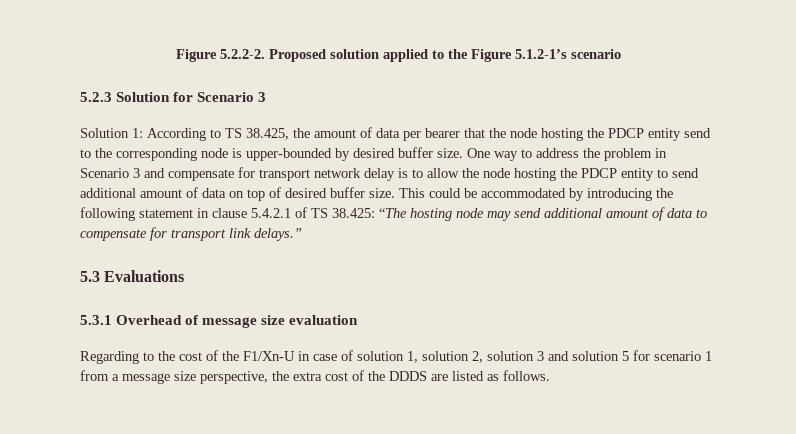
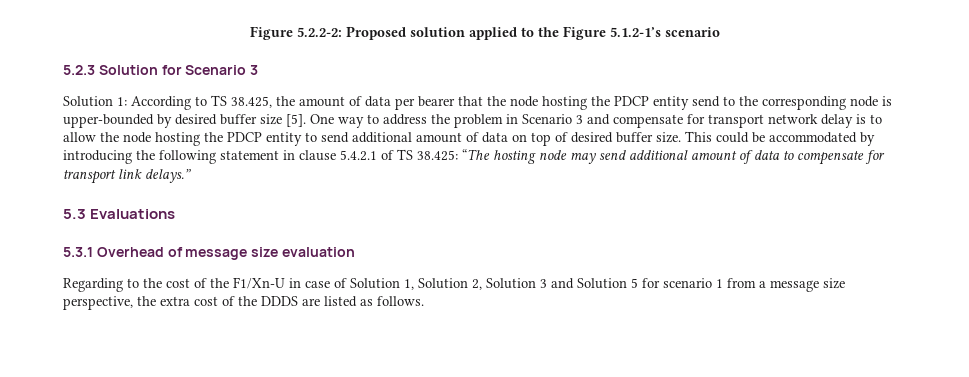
[175,49,265,62] Figure 5.2.2-2. -> [249,26,342,40] Figure 5.2.2-2:
[437,148,463,158] size. -> [260,114,306,127] size [5].
[357,351,619,363] solution 1, solution 2, solution 3 and solution -> [350,278,627,290] Solution 1, Solution 2, Solution 3 and Solution

